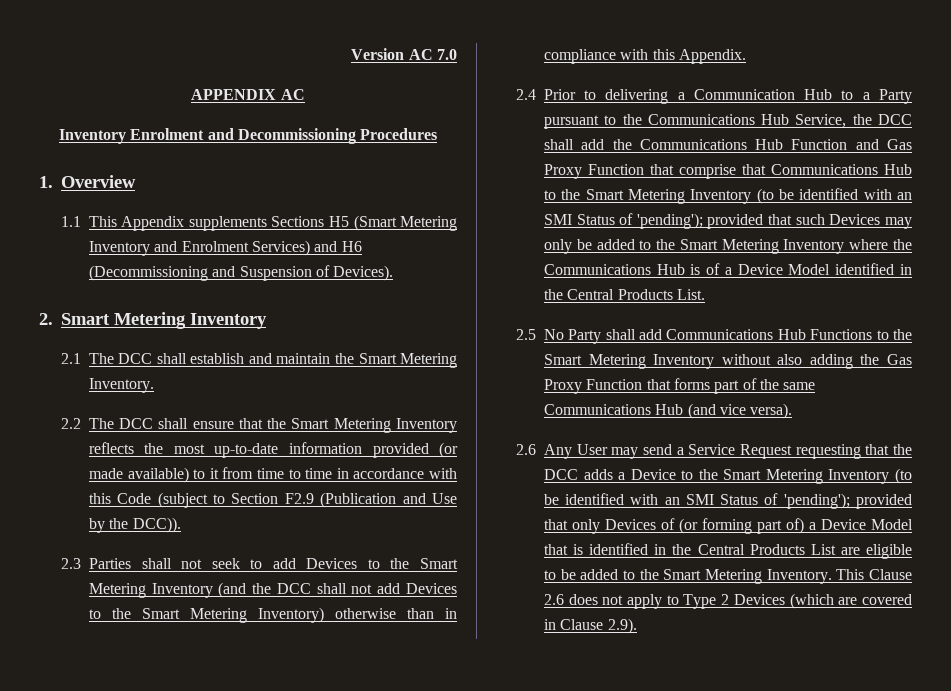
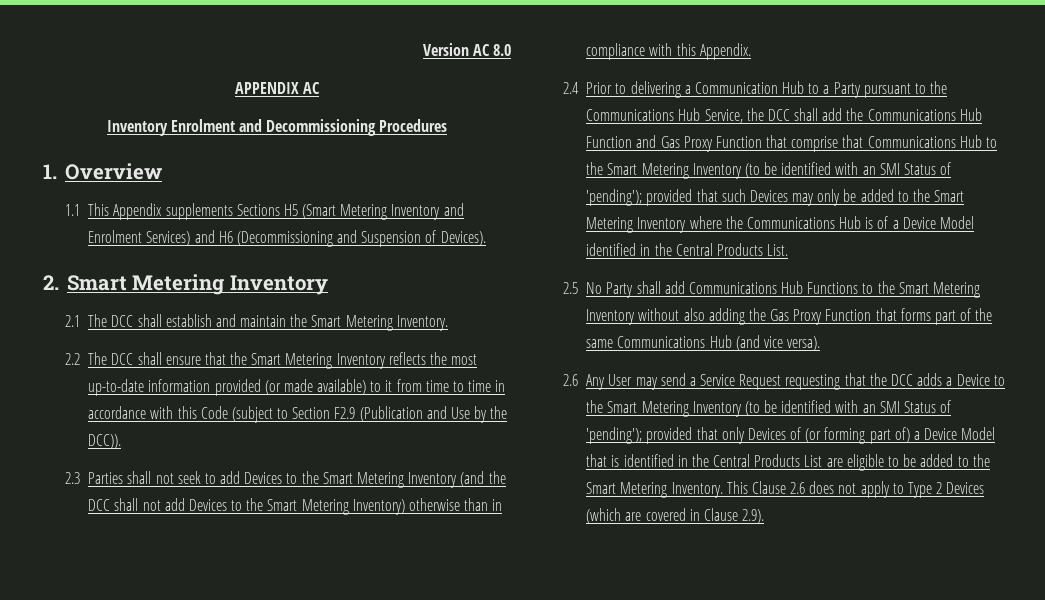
[437,49,457,60] 7.0 -> [493,44,511,56] 8.0

